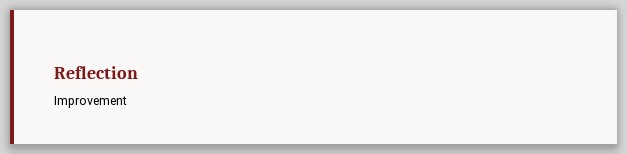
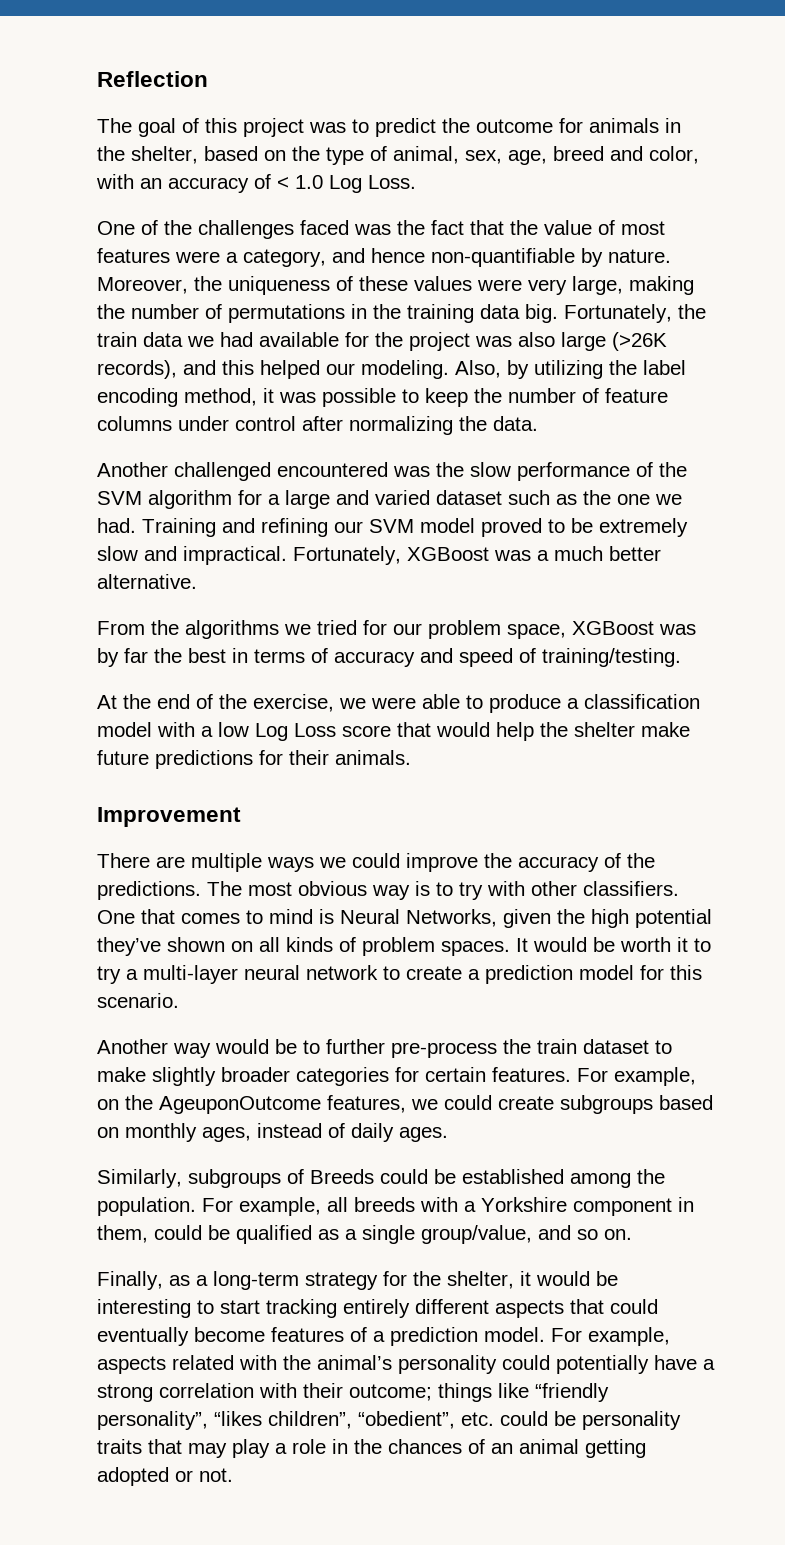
[54,96,127,108] Improvement -> [97,118,681,137] [97,146,699,165] [96,174,416,193] [97,220,665,239] [97,248,671,267] [97,276,694,295] [97,304,706,323] [97,332,667,351] [97,360,686,379] [97,388,668,407] [97,416,538,435] [97,462,687,481] [97,490,682,509] [97,518,688,537] [97,546,661,565] [97,574,197,589] [97,620,696,639] [97,648,681,667] [97,694,700,713] [97,722,690,741] [97,750,411,769] [97,807,241,827] [97,853,655,872] [97,881,679,900] [97,909,712,928] [97,937,711,956] [97,965,702,984] [97,993,179,1008] [97,1039,672,1058] [97,1067,696,1086] [97,1095,713,1114] [97,1123,448,1142] [97,1169,665,1188] [97,1197,694,1216] [97,1225,632,1244] [97,1271,618,1290] [97,1299,658,1318] [97,1327,670,1346] [97,1355,715,1374] [97,1383,609,1402] [97,1411,681,1430] [97,1439,646,1458] [97,1467,233,1486] The goal of this project was to predict the outcome for animals in the shelter, based on the type of animal, sex, age, breed and color, with an accuracy of < 1.0 Log Loss. // One of the challenges faced was the fact that the value of most features were a category, and hence non-quantifiable by nature. Moreover, the uniqueness of these values were very large, making the number of permutations in the training data big. Fortunately, the train data we had available for the project was also large (>26K records), and this helped our modeling. Also, by utilizing the label encoding method, it was possible to keep the number of feature columns under control after normalizing the data. // Another challenged encountered was the slow performance of the SVM algorithm for a large and varied dataset such as the one we had. Training and refining our SVM model proved to be extremely slow and impractical. Fortunately, XGBoost was a much better alternative. // From the algorithms we tried for our problem space, XGBoost was by far the best in terms of accuracy and speed of training/testing. // At the end of the exercise, we were able to produce a classification model with a low Log Loss score that would help the shelter make future predictions for their animals. // Improvement // There are multiple ways we could improve the accuracy of the predictions. The most obvious way is to try with other classifiers. One that comes to mind is Neural Networks, given the high potential they’ve shown on all kinds of problem spaces. It would be worth it to try a multi-layer neural network to create a prediction model for this scenario. // Another way would be to further pre-process the train dataset to make slightly broader categories for certain features. For example, on the AgeuponOutcome features, we could create subgroups based on monthly ages, instead of daily ages. // Similarly, subgroups of Breeds could be established among the population. For example, all breeds with a Yorkshire component in them, could be qualified as a single group/value, and so on. // Finally, as a long-term strategy for the shelter, it would be interesting to start tracking entirely different aspects that could eventually become features of a prediction model. For example, aspects related with the animal’s personality could potentially have a strong correlation with their outcome; things like “friendly personality”, “likes children”, “obedient”, etc. could be personality traits that may play a role in the chances of an animal getting adopted or not.

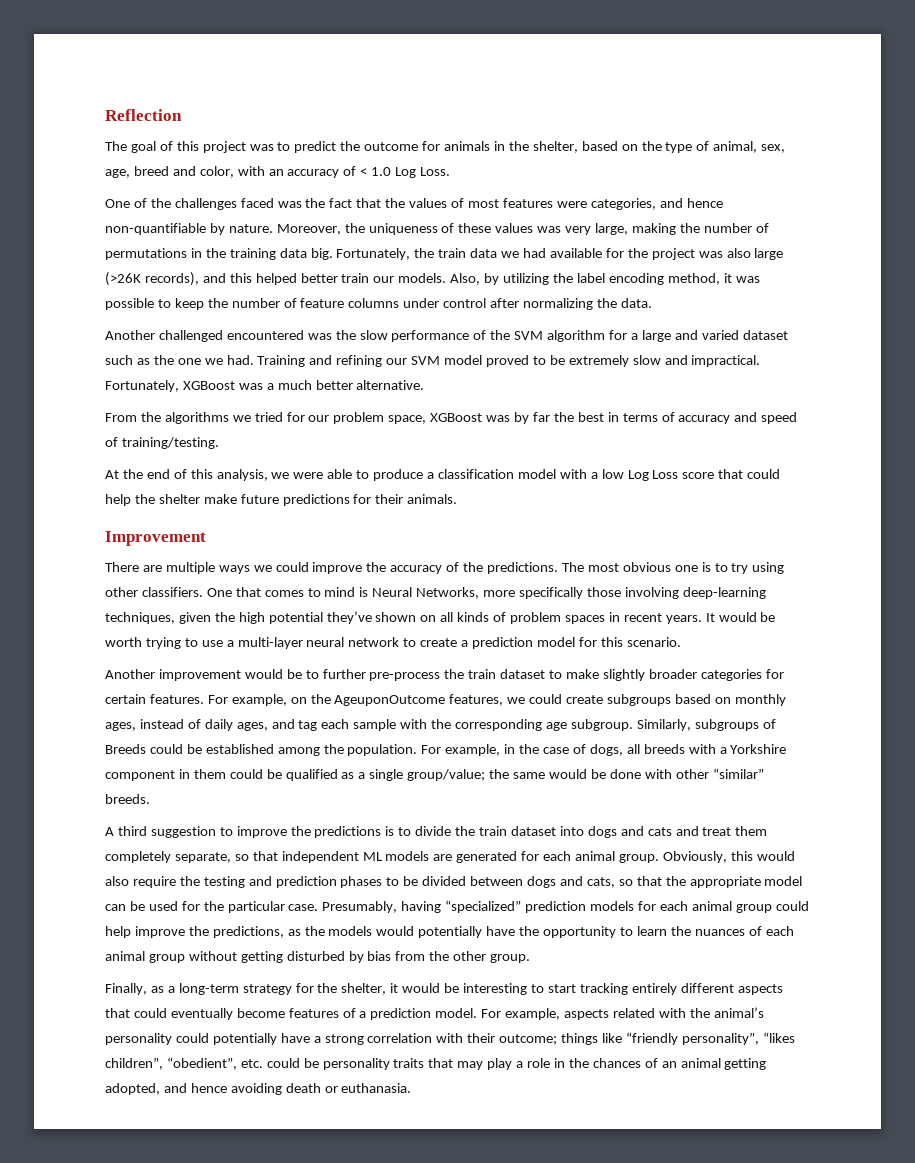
[544,220,592,235] value -> [409,198,448,208] values
[226,249,326,267] a category, -> [590,198,656,210] categories,
[477,279,522,291] were -> [537,226,562,233] was
[326,360,449,379] our modeling. -> [300,273,447,283] better train our models.
[219,694,334,712] the exercise, -> [190,469,268,481] this analysis,
[436,722,490,737] would -> [747,469,781,479] could
[372,885,410,900] way -> [674,565,698,572] one
[487,881,525,896] with -> [752,562,785,574] using
(497, 918) none -> [483,587,766,599] [105,612,175,624] more specifically those involving deep-learning techniques,
[441,941,510,956] spaces. -> [564,612,702,624] spaces in recent years.
[677,937,711,952] [97,966,121,984] it to try -> [145,637,223,649] trying to use
[173,1043,211,1058] way -> [158,669,241,681] improvement
[399,1127,448,1142] ages. // -> [236,719,633,731] ages, and tag each sample with the corresponding age subgroup.
(321, 1206) none -> [504,744,623,756] in the case of dogs,
[97,1225,148,1243] them, -> [193,769,226,779] them
[421,1225,632,1244] group/value, and so on. -> [407,768,764,781] [105,794,150,804] [105,826,768,838] [105,851,795,863] [105,876,803,888] [105,900,809,913] [105,926,794,938] [105,951,531,963] group/value; the same would be done with other “similar” breeds. // A third suggestion to improve the predictions is to divide the train dataset into dogs and cats and treat them completely separate, so that independent ML models are generated for each animal group. Obviously, this would also require the testing and prediction phases to be divided between dogs and cats, so that the appropriate model can be used for the particular case. Presumably, having “specialized” prediction models for each animal group could help improve the predictions, as the models would potentially have the opportunity to learn the nuances of each animal group without getting disturbed by bias from the other group.
[97,1467,233,1486] adopted or not. -> [105,1083,412,1095] adopted, and hence avoiding death or euthanasia.

